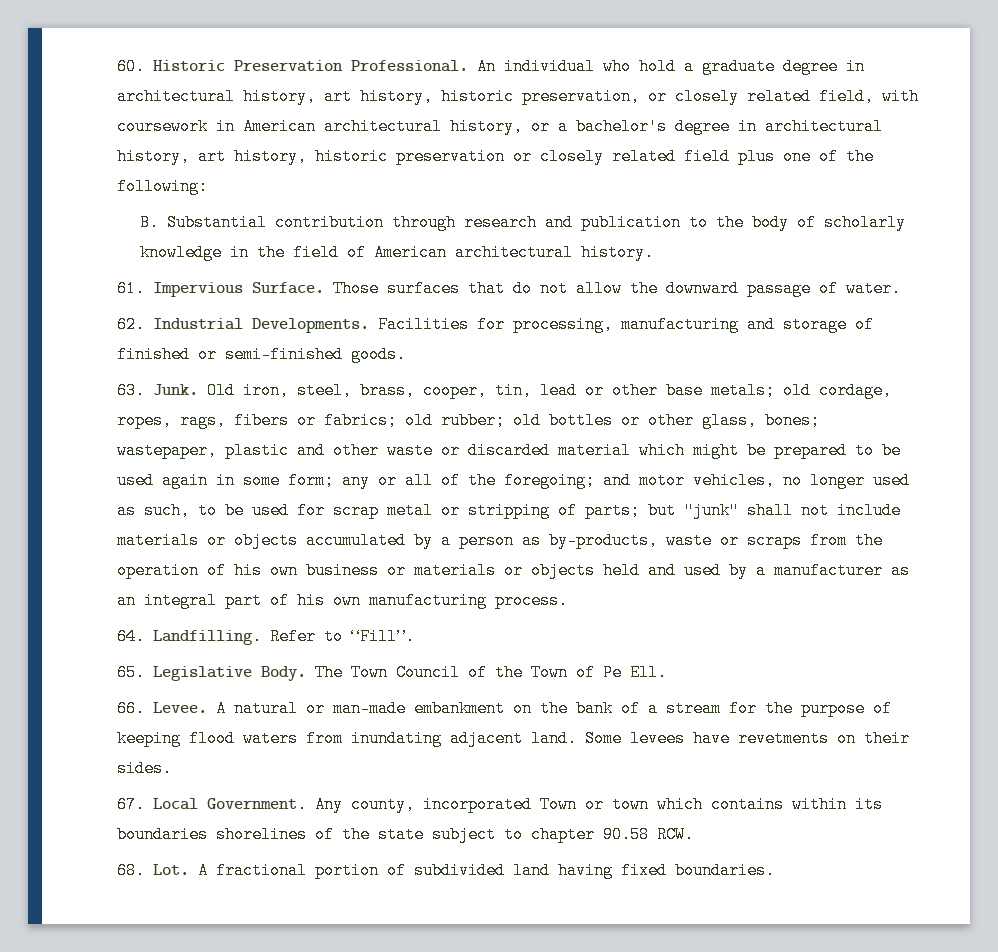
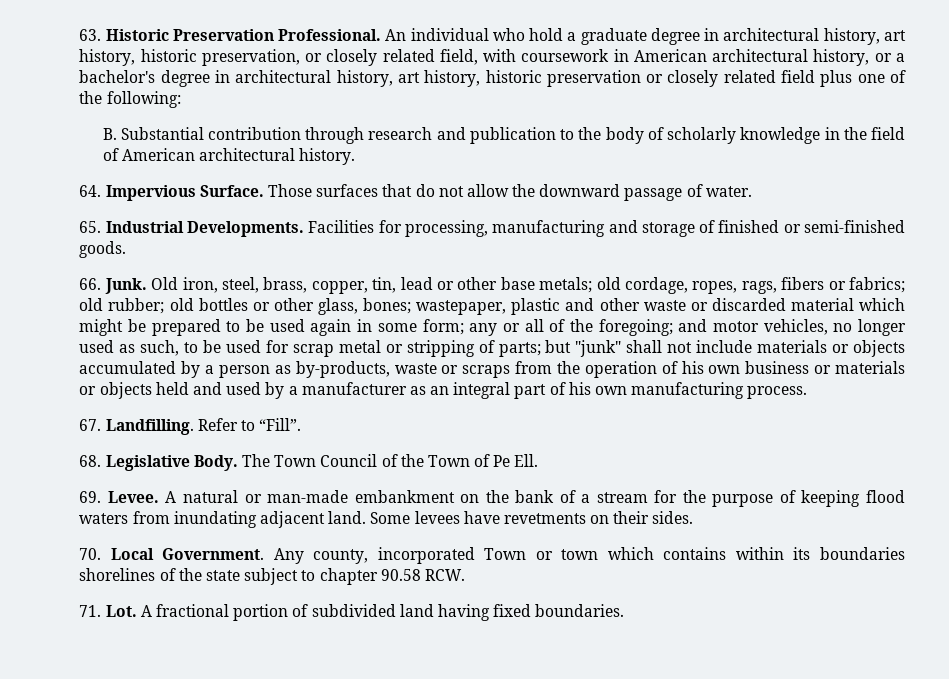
[117,58,146,75] 60. -> [79,29,102,41] 63.
[117,280,146,297] 61. -> [79,185,102,197] 64.
[117,316,146,333] 62. -> [79,221,102,233] 65.
[117,382,146,399] 63. -> [79,278,102,290] 66.
[423,382,488,399] cooper, -> [311,281,368,294] copper,
[117,628,146,645] 64. -> [79,419,102,431] 67.
[117,664,146,681] 65. -> [79,455,102,467] 68.
[117,700,146,717] 66. -> [79,491,102,503] 69.
[117,796,146,813] 67. -> [79,548,102,560] 70.
[117,862,146,879] 68. -> [79,605,102,617] 71.

